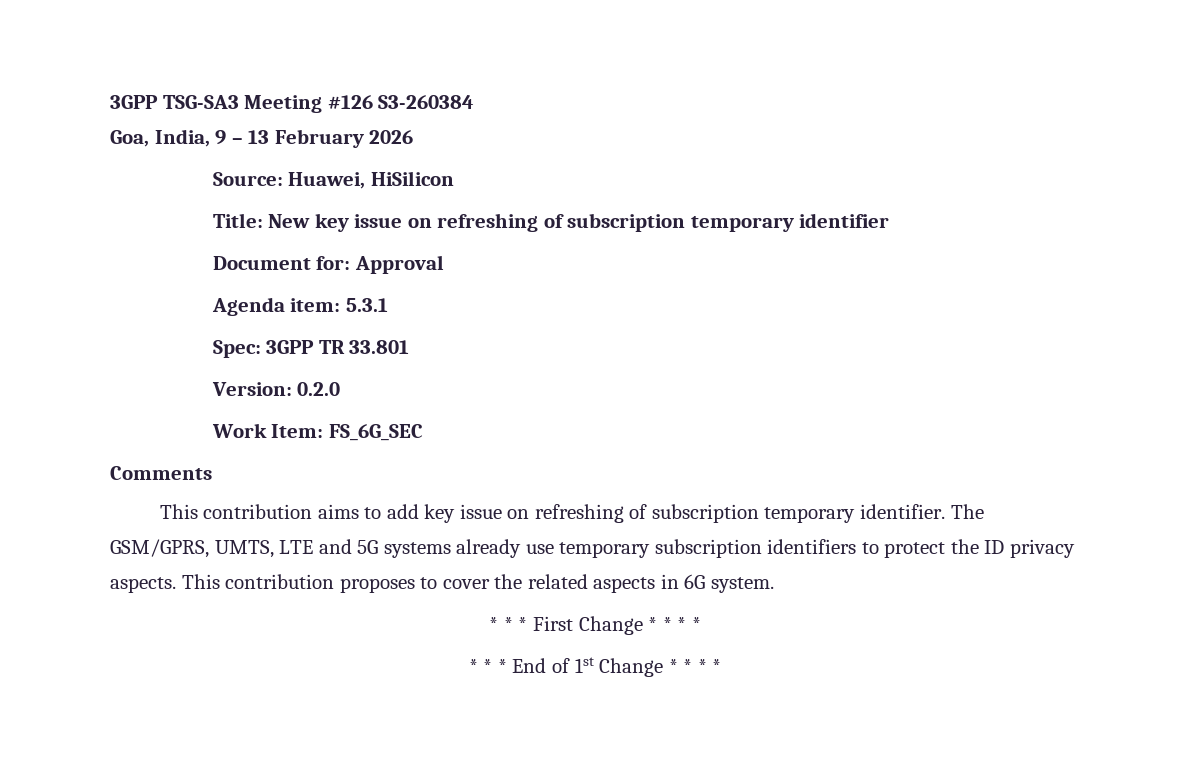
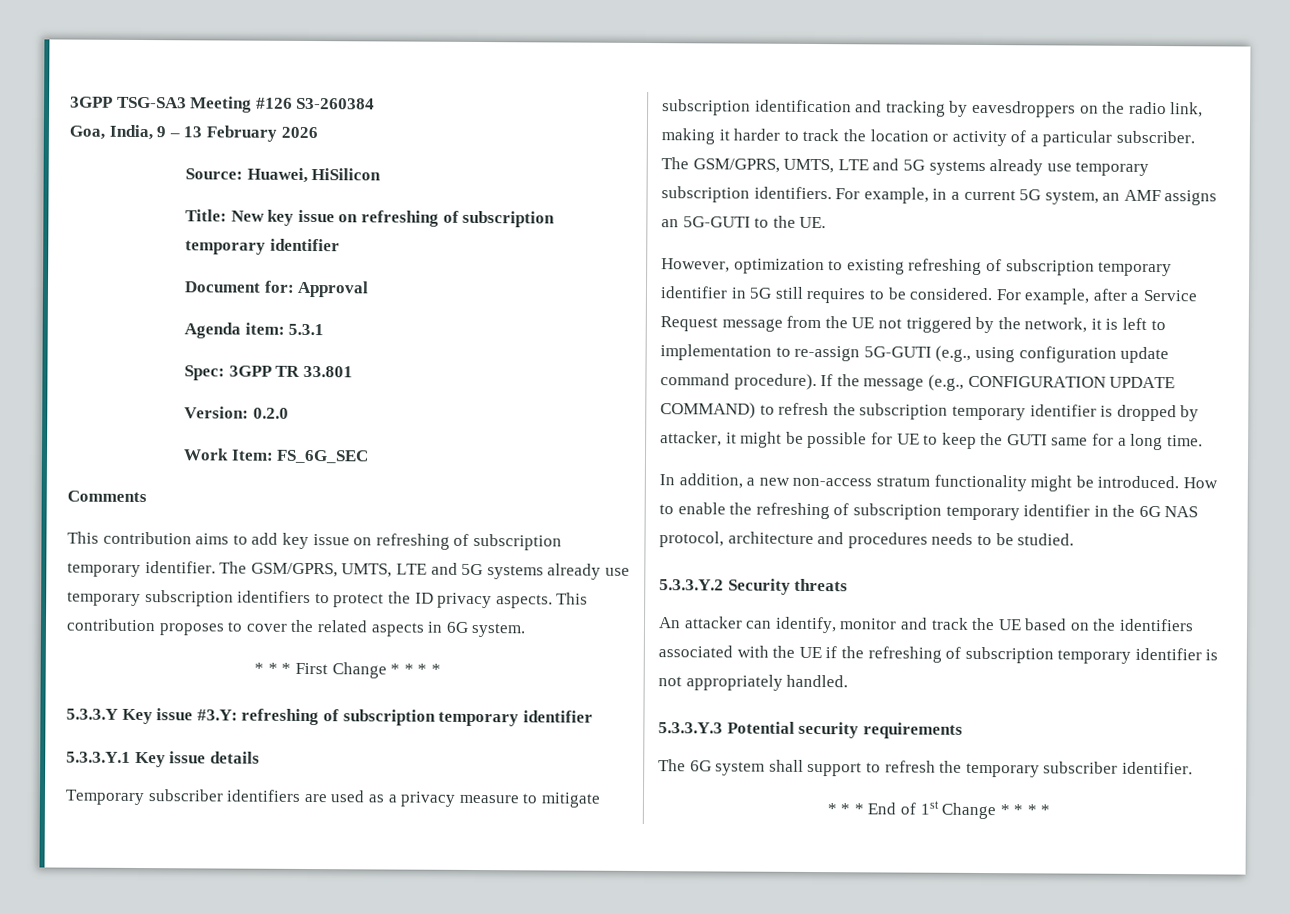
(701, 624) none -> [66,708,593,727] [66,751,260,768] [65,789,601,808] [662,99,1204,118] [661,128,1196,147] [661,157,1150,176] [661,186,1218,206] [661,215,827,229] [661,258,1173,277] [660,286,1198,305] [660,315,1166,334] [660,344,1170,364] [660,373,1176,391] [660,402,1200,422] [660,431,1203,451] [659,473,1218,492] [659,502,1199,521] [659,531,1075,549] [659,578,849,595] [658,616,1195,634] [658,645,1219,664] [658,674,849,691] [658,721,963,739] [658,759,1193,778] // 5.3.3.Y Key issue #3.Y: refreshing of subscription temporary identifier // 5.3.3.Y.1 Key issue details // Temporary subscriber identifiers are used as a privacy measure to mitigate subscription identification and tracking by eavesdroppers on the radio link, making it harder to track the location or activity of a particular subscriber. The GSM/GPRS, UMTS, LTE and 5G systems already use temporary subscription identifiers. For example, in a current 5G system, an AMF assigns an 5G-GUTI to the UE. // However, optimization to existing refreshing of subscription temporary identifier in 5G still requires to be considered. For example, after a Service Request message from the UE not triggered by the network, it is left to implementation to re-assign 5G-GUTI (e.g., using configuration update command procedure). If the message (e.g., CONFIGURATION UPDATE COMMAND) to refresh the subscription temporary identifier is dropped by attacker, it might be possible for UE to keep the GUTI same for a long time. // In addition, a new non-access stratum functionality might be introduced. How to enable the refreshing of subscription temporary identifier in the 6G NAS protocol, architecture and procedures needs to be studied. // 5.3.3.Y.2 Security threats // An attacker can identify, monitor and track the UE based on the identifiers associated with the UE if the refreshing of subscription temporary identifier is not appropriately handled. // 5.3.3.Y.3 Potential security requirements // The 6G system shall support to refresh the temporary subscriber identifier.

